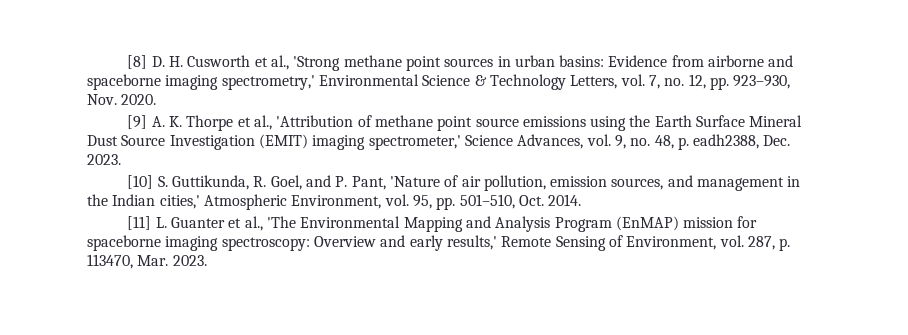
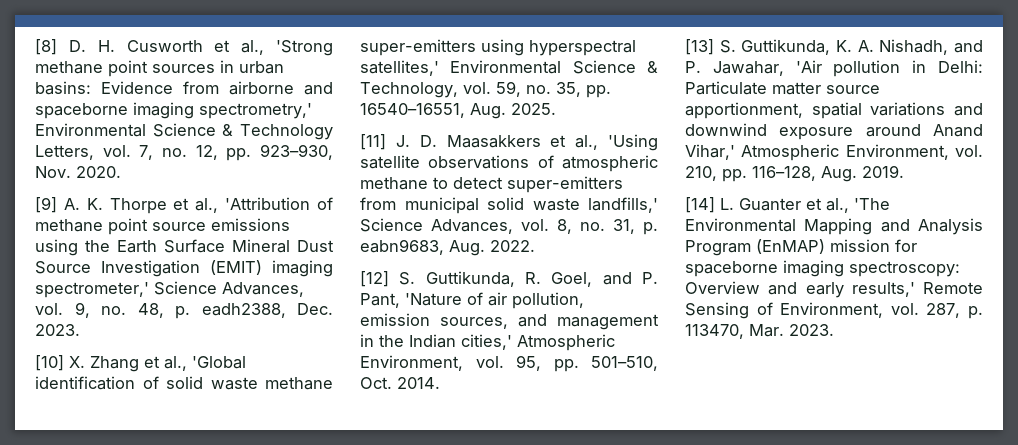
(154, 182) none -> [69,356,246,372] [35,376,333,390] [360,39,636,56] [360,60,658,76] [360,81,611,98] [360,103,556,119] [360,134,658,151] [360,155,658,172] [360,176,623,193] [360,197,658,214] [360,218,658,235] [360,239,535,256] [360,271,389,287] X. Zhang et al., 'Global identification of solid waste methane super-emitters using hyperspectral satellites,' Environmental Science & Technology, vol. 59, no. 35, pp. 16540–16551, Aug. 2025. // [11] J. D. Maasakkers et al., 'Using satellite observations of atmospheric methane to detect super-emitters from municipal solid waste landfills,' Science Advances, vol. 8, no. 31, p. eabn9683, Aug. 2022. // [12]
[127,216,152,230] [11] -> [685,39,983,55] [685,60,983,77] [685,81,880,95] [685,102,983,119] [685,123,983,140] [685,144,983,161] [685,165,904,182] [685,197,715,213] [13] S. Guttikunda, K. A. Nishadh, and P. Jawahar, 'Air pollution in Delhi: Particulate matter source apportionment, spatial variations and downwind exposure around Anand Vihar,' Atmospheric Environment, vol. 210, pp. 116–128, Aug. 2019. // [14]

